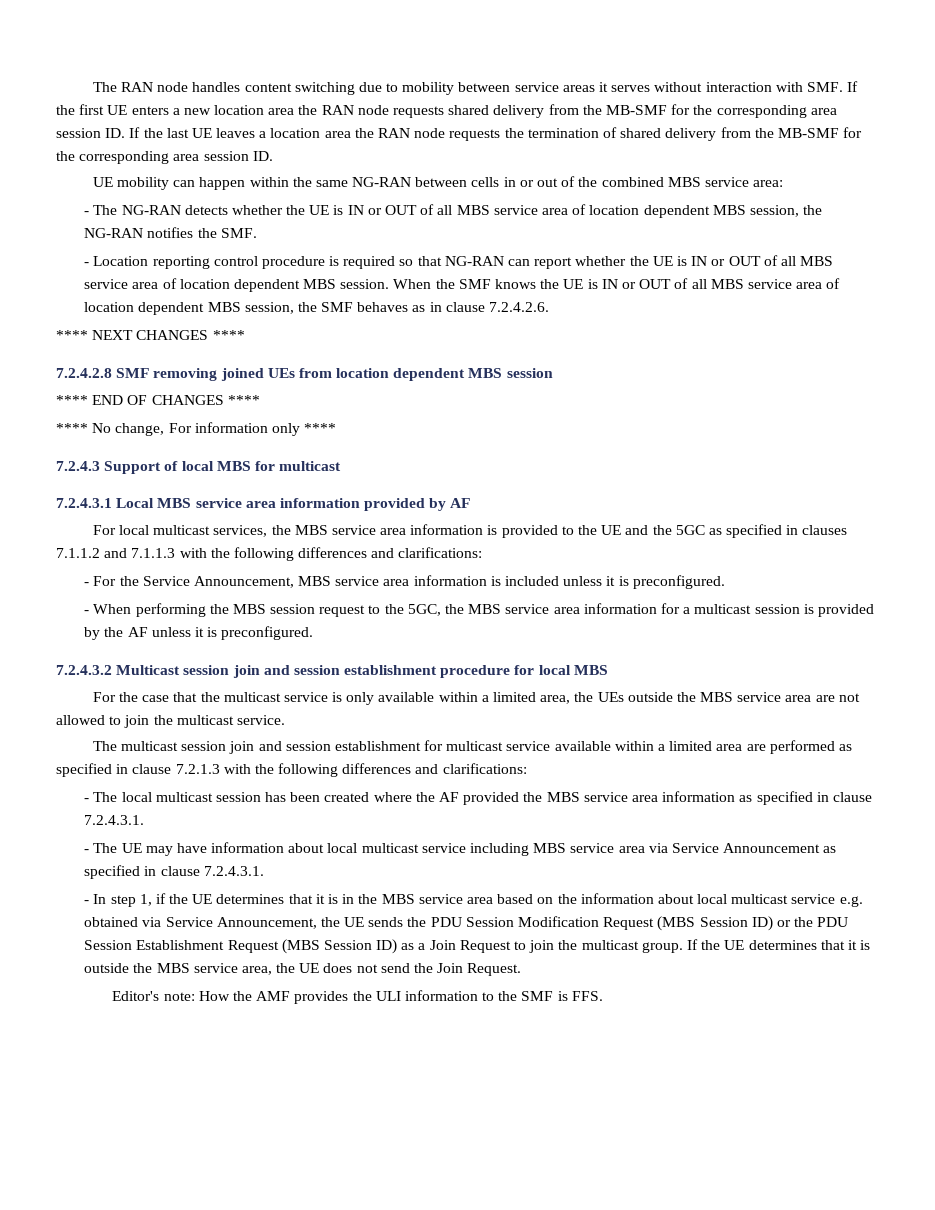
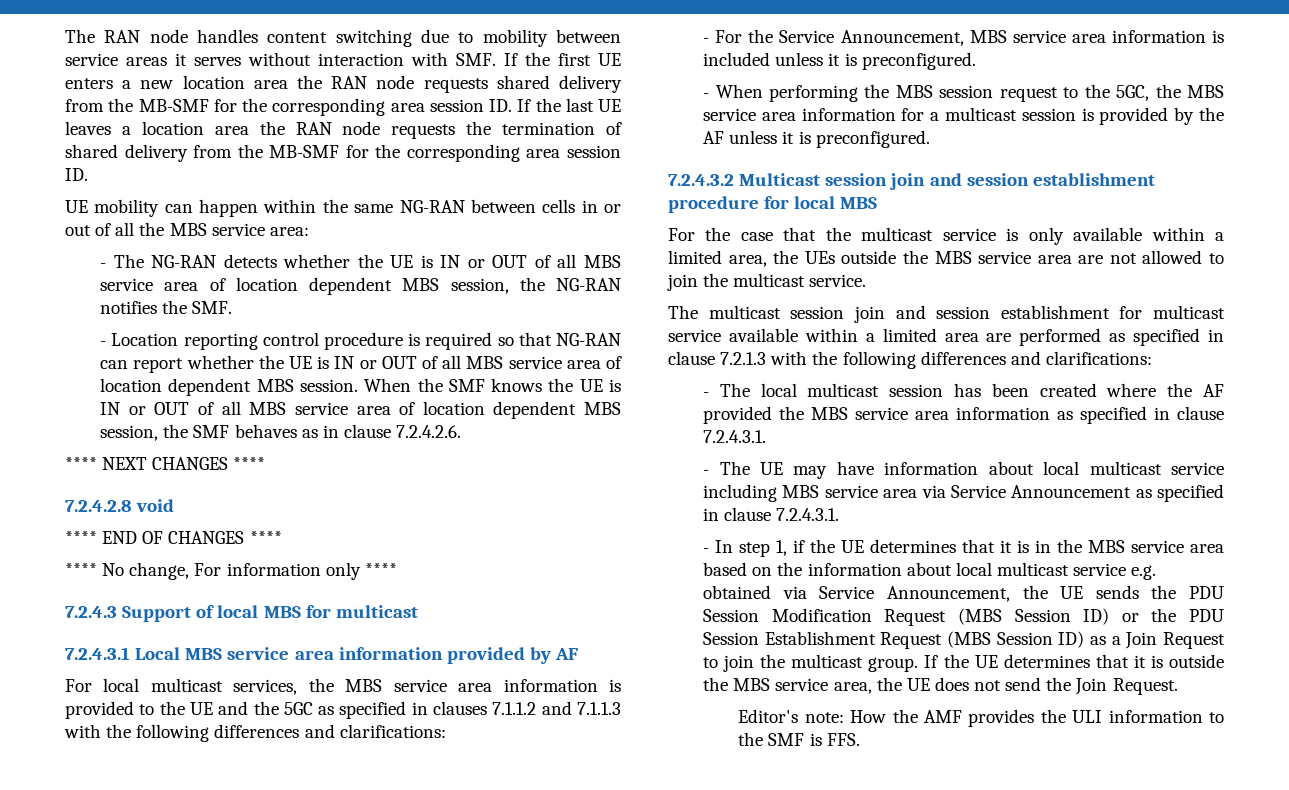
[578,177,664,187] the combined -> [115,222,165,236] all the
[116,368,553,381] SMF removing joined UEs from location dependent MBS session -> [136,499,175,512] void

